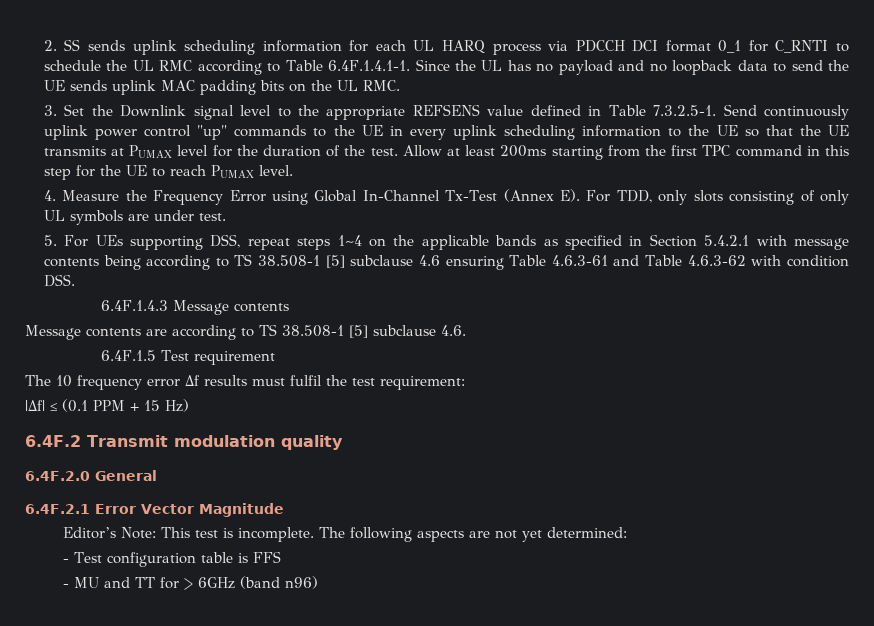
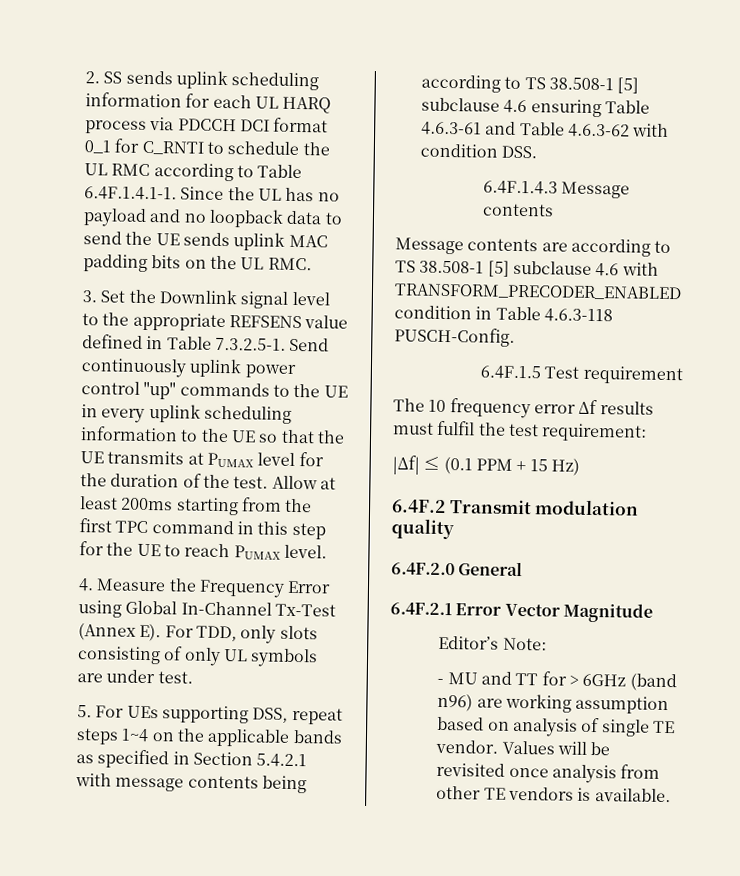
[441,325,466,336] 4.6. -> [595,262,659,277] [394,283,682,301] [394,305,613,323] [394,327,515,347] 4.6 with TRANSFORM_PRECODER_ENABLED condition in Table 4.6.3-118 PUSCH-Config.
[160,527,627,542] [62,551,281,567] This test is incomplete. The following aspects are not yet determined: // - Test configuration table is FFS -> (547, 644) none
(318, 582) none -> [476,693,670,715] [437,716,675,737] [435,739,611,756] [436,762,661,784] [436,785,671,803] are working assumption based on analysis of single TE vendor. Values will be revisited once analysis from other TE vendors is available.

